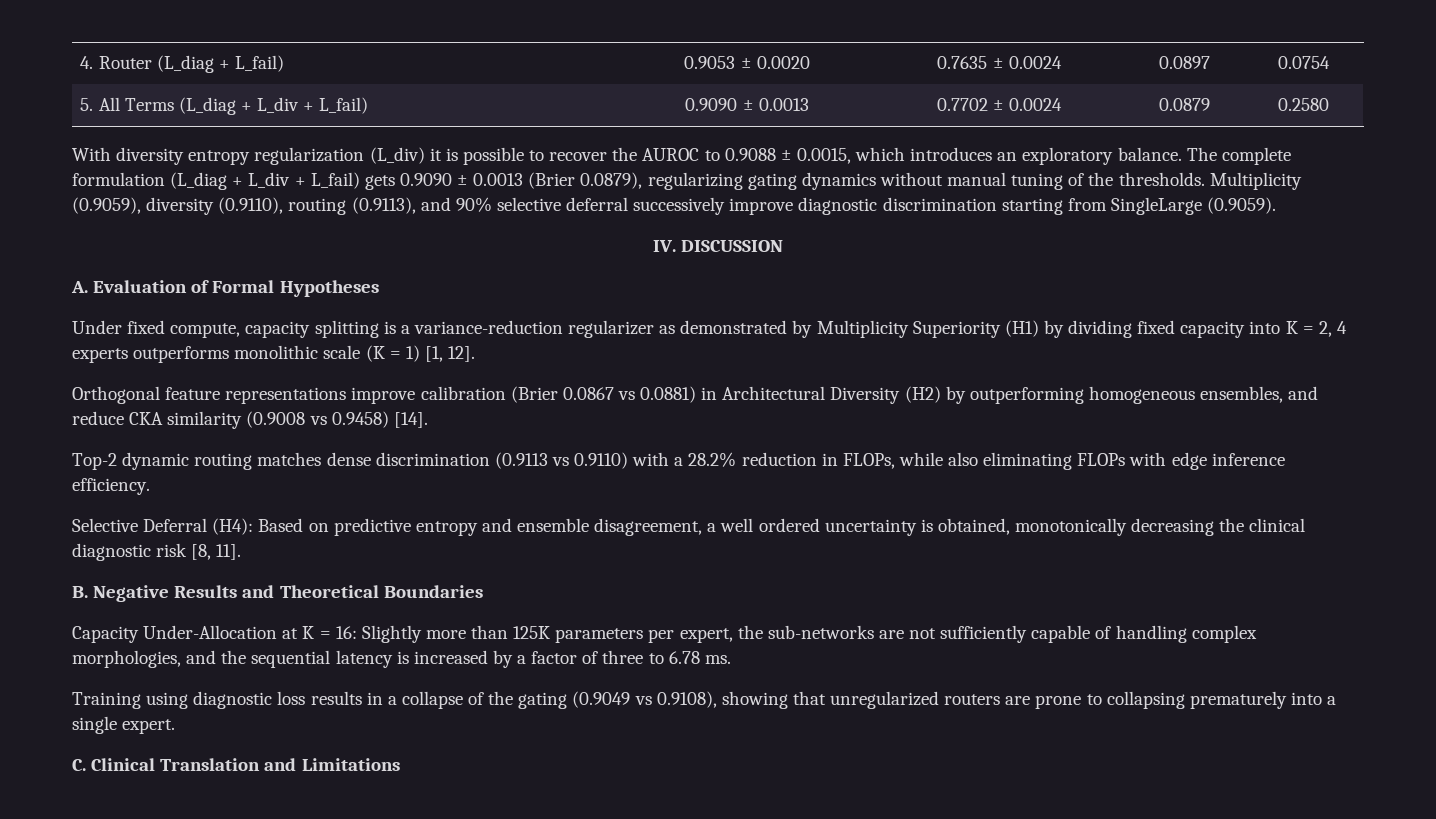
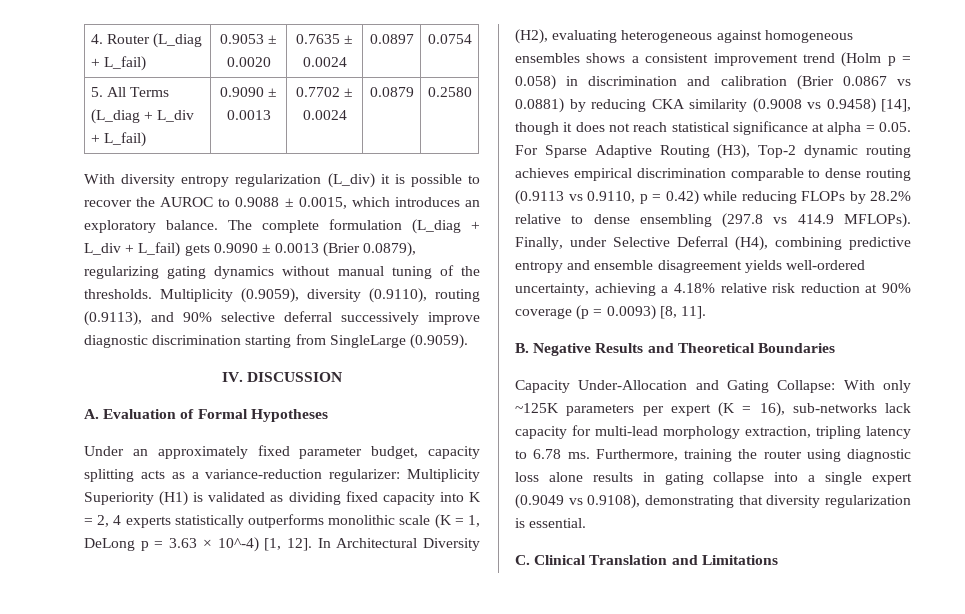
[127,320,1064,338] fixed compute, capacity splitting is a variance-reduction regularizer as demonstrated by Multiplicity Superiority (H1) by -> [132,445,480,459] [84,469,480,482] [84,491,284,506] an approximately fixed parameter budget, capacity splitting acts as a variance-reduction regularizer: Multiplicity Superiority (H1) is validated as
(128, 355) none -> [174,515,244,528] statistically
[405,345,476,362] [72,386,416,404] 1) [1, 12]. // Orthogonal feature representations improve -> [467,515,480,527] [84,537,480,552] [515,29,853,44] [515,52,911,67] [515,75,711,90] 1, DeLong p = 3.63 × 10^-4) [1, 12]. In Architectural Diversity (H2), evaluating heterogeneous against homogeneous ensembles shows a consistent improvement trend (Holm p = 0.058) in discrimination and
[701,386,1319,404] [72,411,124,425] in Architectural Diversity (H2) by outperforming homogeneous ensembles, and reduce -> [569,99,646,112] by reducing
[393,412,428,428] [72,452,1285,470] [72,478,150,495] [72,518,1306,536] [72,543,188,561] [14]. // Top-2 dynamic routing matches dense discrimination (0.9113 vs 0.9110) with a 28.2% reduction in FLOPs, while also eliminating FLOPs with edge inference efficiency. // Selective Deferral (H4): Based on predictive entropy and ensemble disagreement, a well ordered uncertainty is obtained, monotonically decreasing the clinical diagnostic risk -> [881,99,911,112] [515,121,911,135] [515,144,911,159] [515,168,911,181] [515,190,911,205] [515,213,911,228] [515,236,911,251] [515,260,865,273] [515,283,911,296] [515,305,656,320] [14], though it does not reach statistical significance at alpha = 0.05. For Sparse Adaptive Routing (H3), Top-2 dynamic routing achieves empirical discrimination comparable to dense routing (0.9113 vs 0.9110, p = 0.42) while reducing FLOPs by 28.2% relative to dense ensembling (297.8 vs 414.9 MFLOPs). Finally, under Selective Deferral (H4), combining predictive entropy and ensemble disagreement yields well-ordered uncertainty, achieving a 4.18% relative risk reduction at 90% coverage (p = 0.0093)
[282,625,1257,643] [72,650,644,668] at K = 16: Slightly more than 125K parameters per expert, the sub-networks are not sufficiently capable of handling complex morphologies, and the sequential latency is increased by a factor of three -> [695,380,911,393] [515,402,911,417] [515,425,911,439] and Gating Collapse: With only ~125K parameters per expert (K = 16), sub-networks lack capacity for multi-lead morphology extraction, tripling latency
[72,692,141,709] // Training -> [595,449,802,462] Furthermore, training the router
(306, 698) none -> [548,472,583,482] alone
[387,691,1337,709] [72,716,176,734] a collapse of the gating (0.9049 vs 0.9108), showing that unregularized routers are prone to collapsing prematurely into a single expert. -> [664,472,912,485] [515,494,911,509] [515,518,587,528] gating collapse into a single expert (0.9049 vs 0.9108), demonstrating that diversity regularization is essential.

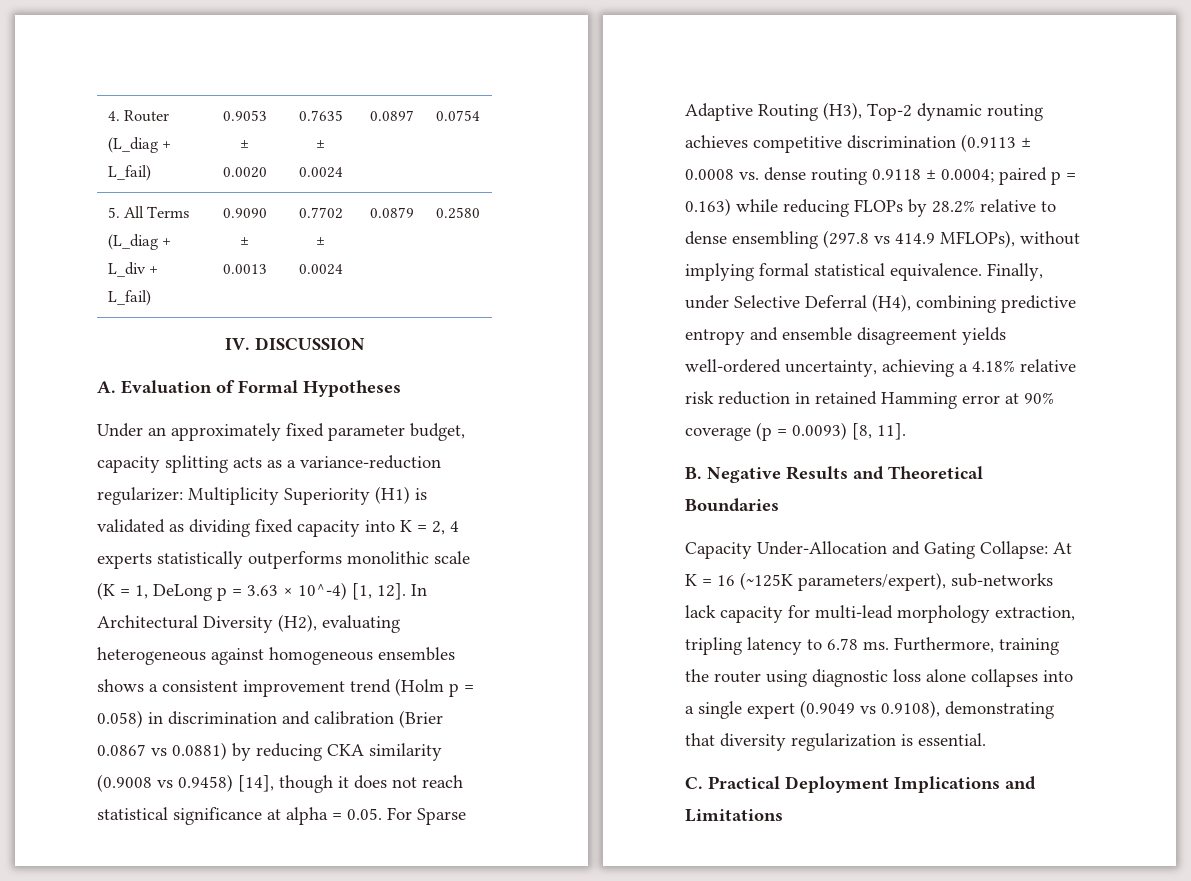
[84,173,480,188] [84,197,480,209] [84,219,480,234] [84,242,417,257] [84,265,481,279] [84,288,480,303] [84,311,480,326] [84,334,468,349] // With diversity entropy regularization (L_div) it is possible to recover the AUROC to 0.9088 ± 0.0015, which introduces an exploratory balance. The complete formulation (L_diag + L_div + L_fail) gets 0.9090 ± 0.0013 (Brier 0.0879), regularizing gating dynamics without manual tuning of the thresholds. Multiplicity (0.9059), diversity (0.9110), routing (0.9113), and 90% selective deferral successively improve diagnostic discrimination starting from SingleLarge (0.9059). -> (480, 213) none
[573,168,911,181] [515,190,699,205] empirical discrimination comparable to dense routing (0.9113 vs 0.9110, p = 0.42) -> [753,134,1031,153] [685,167,1076,185] [685,198,731,216] competitive discrimination (0.9113 ± 0.0008 vs. dense routing 0.9118 ± 0.0004; paired p = 0.163)
[844,213,911,228] MFLOPs). -> [940,230,1080,248] [685,263,982,281] MFLOPs), without implying formal statistical equivalence.
(860, 288) none -> [795,391,1000,409] in retained Hamming error
[843,380,911,393] [515,402,785,417] With only ~125K parameters per expert (K = 16), -> [1053,542,1072,554] [685,572,946,591] At K = 16 (~125K parameters/expert),
[592,472,765,485] results in gating collapse -> [971,669,1038,687] collapses
[534,555,668,565] Clinical Translation -> [708,776,1000,793] Practical Deployment Implications

